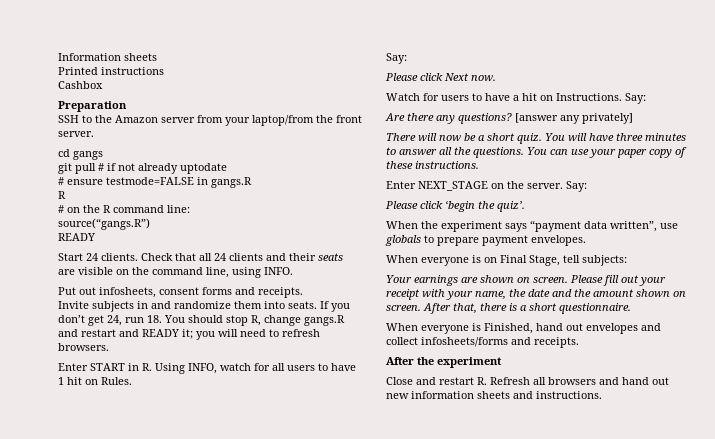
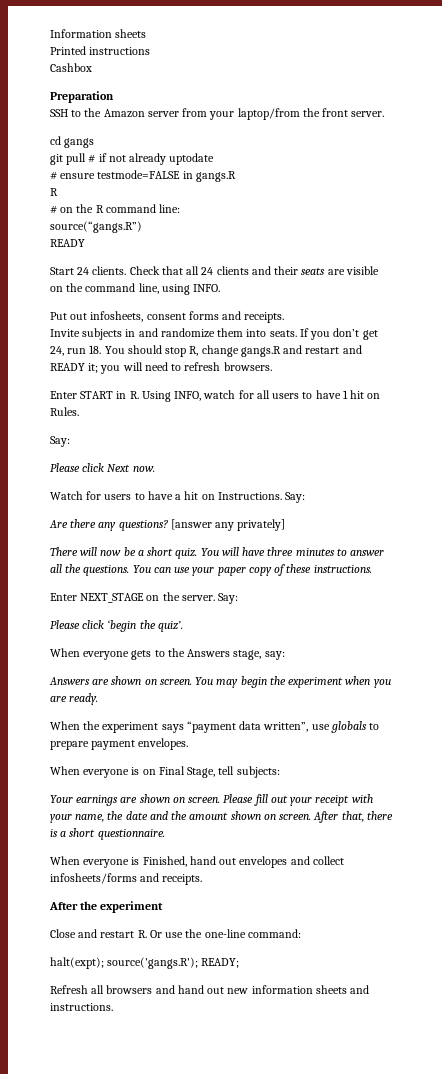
(525, 206) none -> [50,648,285,660] [49,676,391,688] [50,693,99,705] // When everyone gets to the Answers stage, say: // Answers are shown on screen. You may begin the experiment when you are ready.
(487, 381) none -> [149,929,301,938] [50,957,240,969] Or use the one-line command: // halt(expt); source('gangs.R'); READY; //

